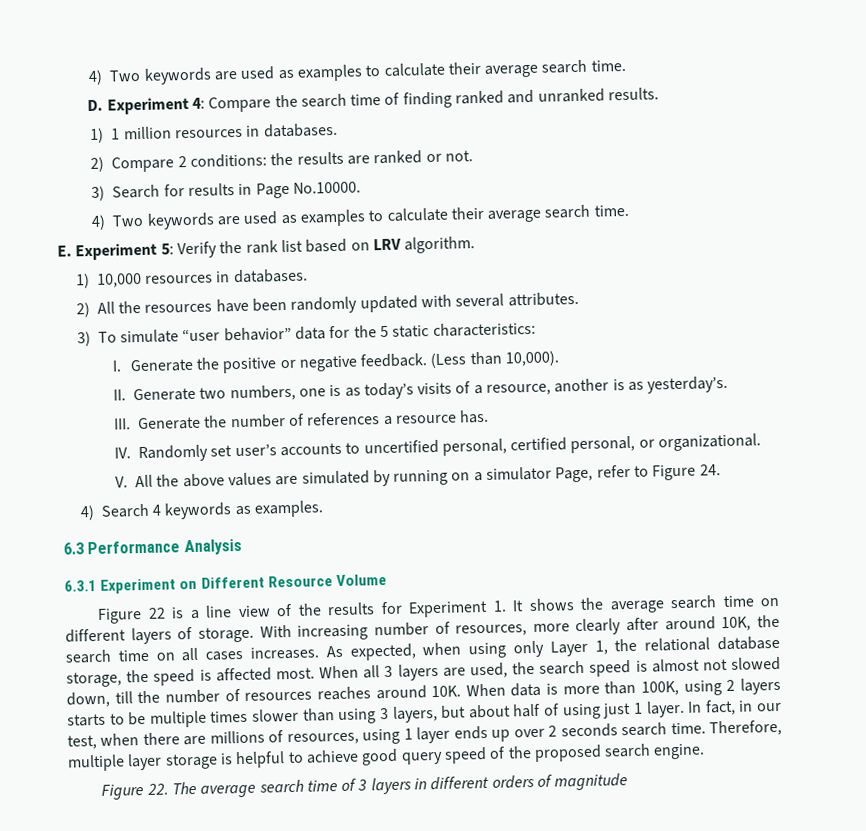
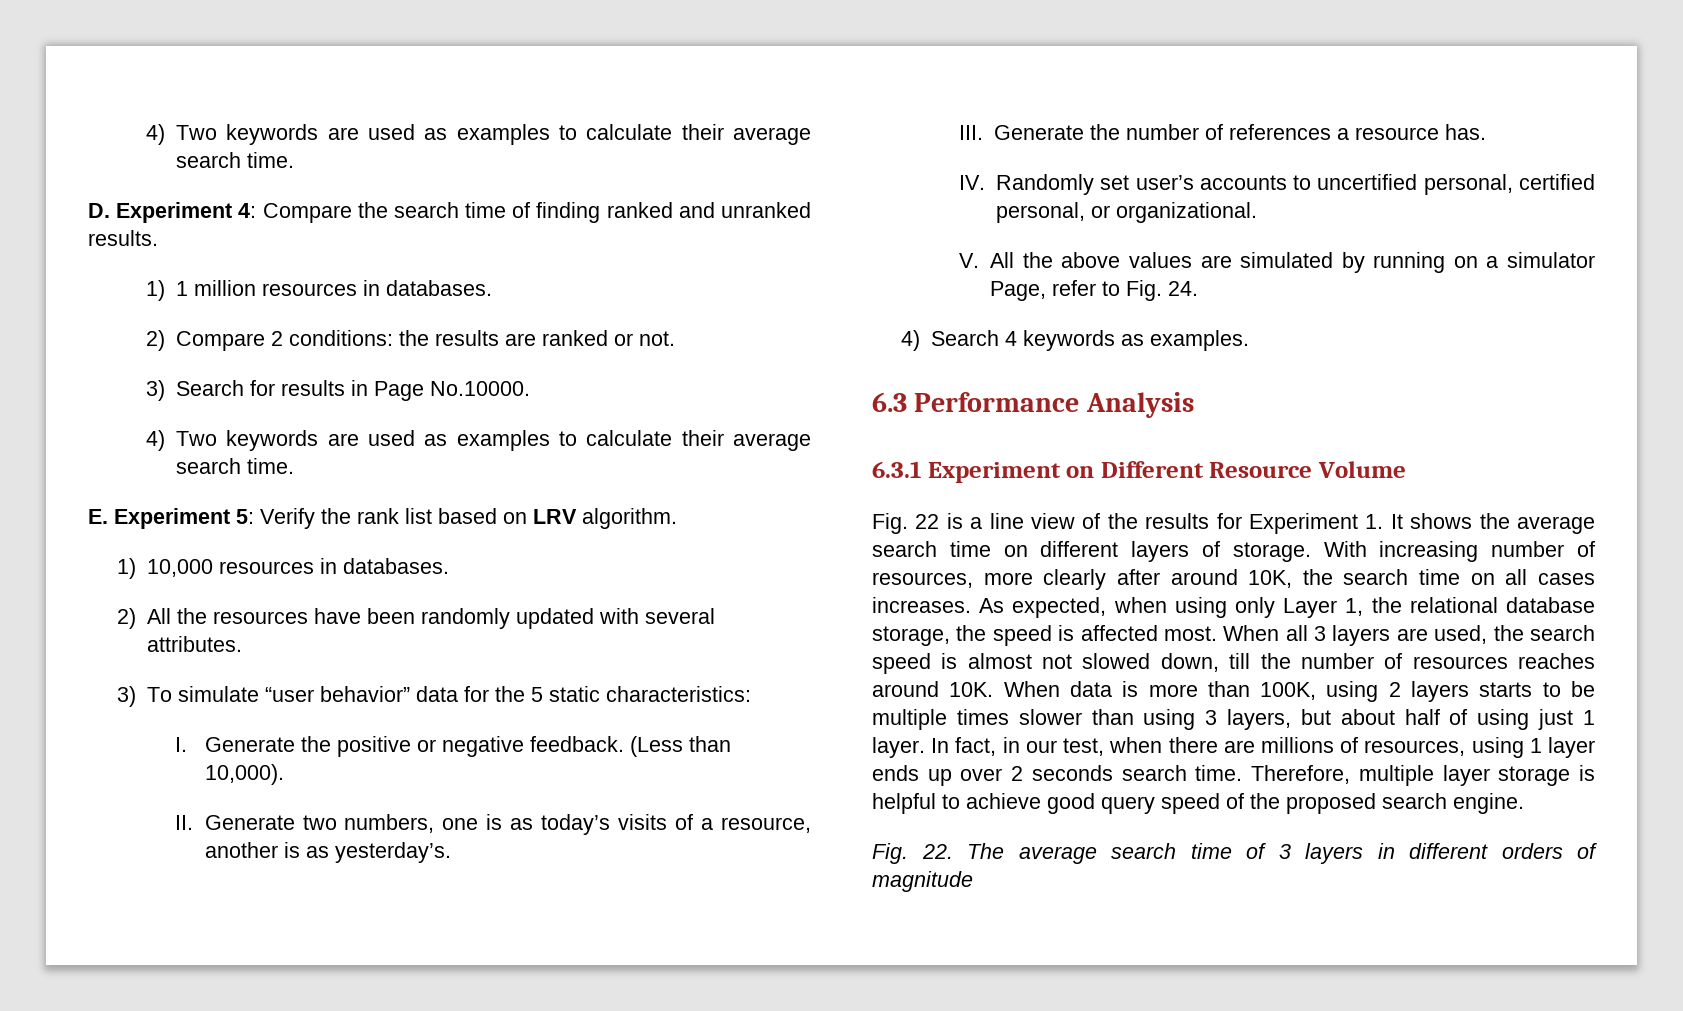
[652,464,697,481] Figure -> [1126,280,1163,301] Fig.
[97,608,143,624] Figure -> [872,513,908,534] Fig.
[101,784,145,800] Figure -> [872,843,908,864] Fig.

